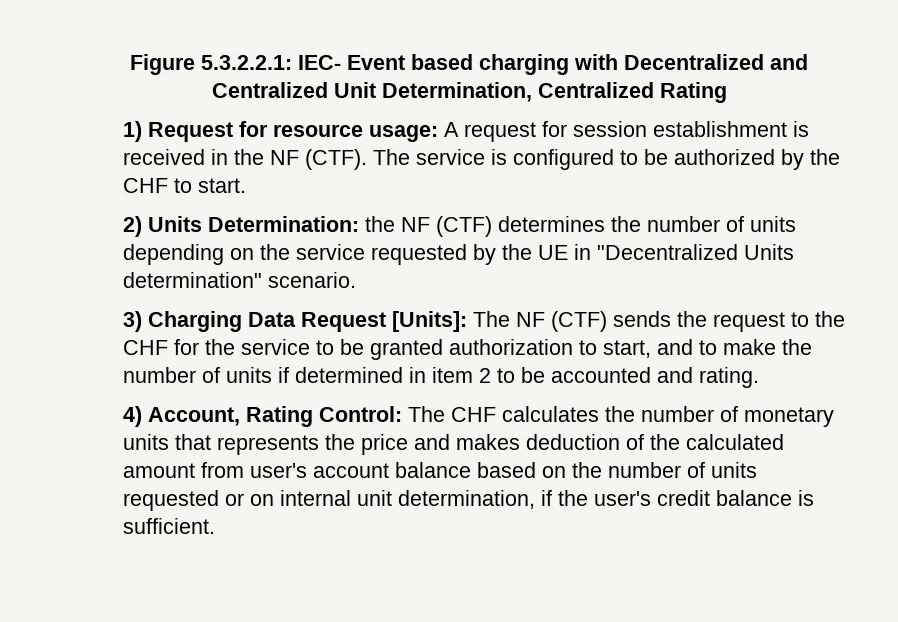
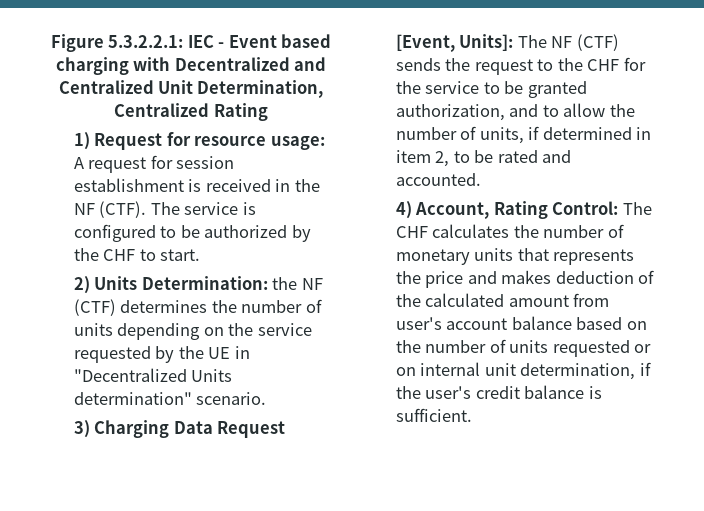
[298,55,341,70] IEC- -> [187,35,225,48] IEC -
[392,311,468,332] [Units]: -> [395,34,514,52] [Event, Units]:
[449,339,652,358] authorization to start, -> [395,104,505,121] authorization,
[723,339,813,355] [123,367,273,383] make the number of units -> [563,103,635,117] [395,126,524,144] allow the number of units,
[479,367,760,388] 2 to be accounted and rating. -> [435,150,572,167] [395,173,481,186] 2, to be rated and accounted.

